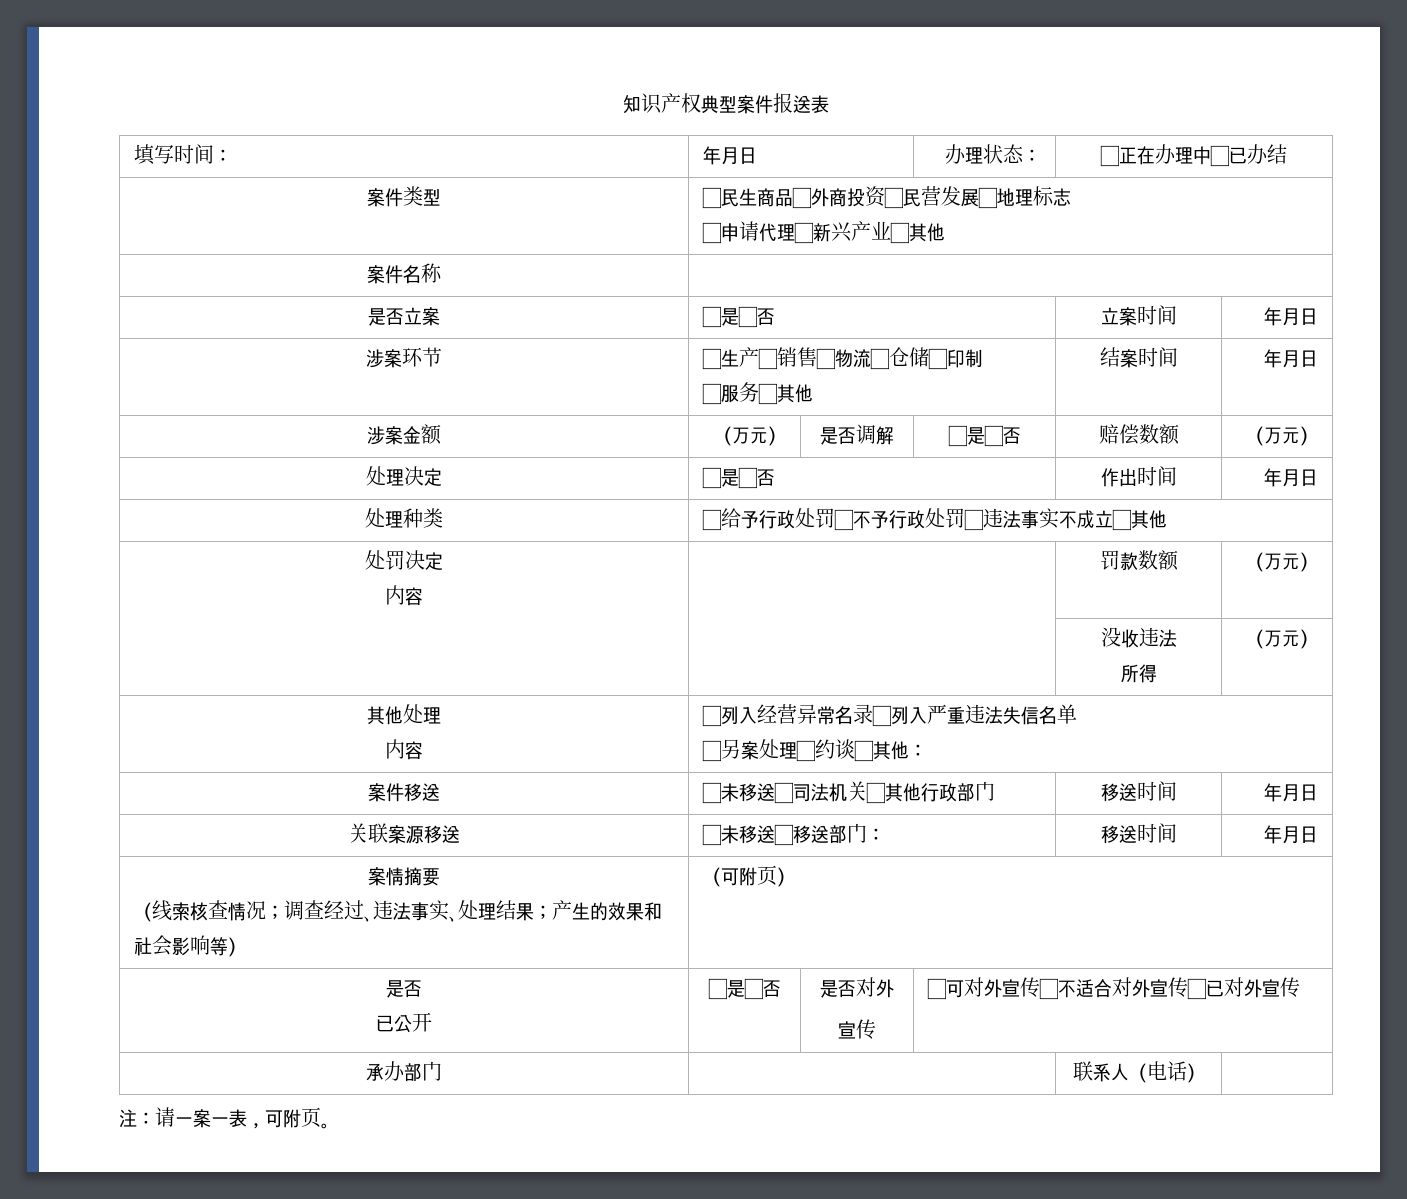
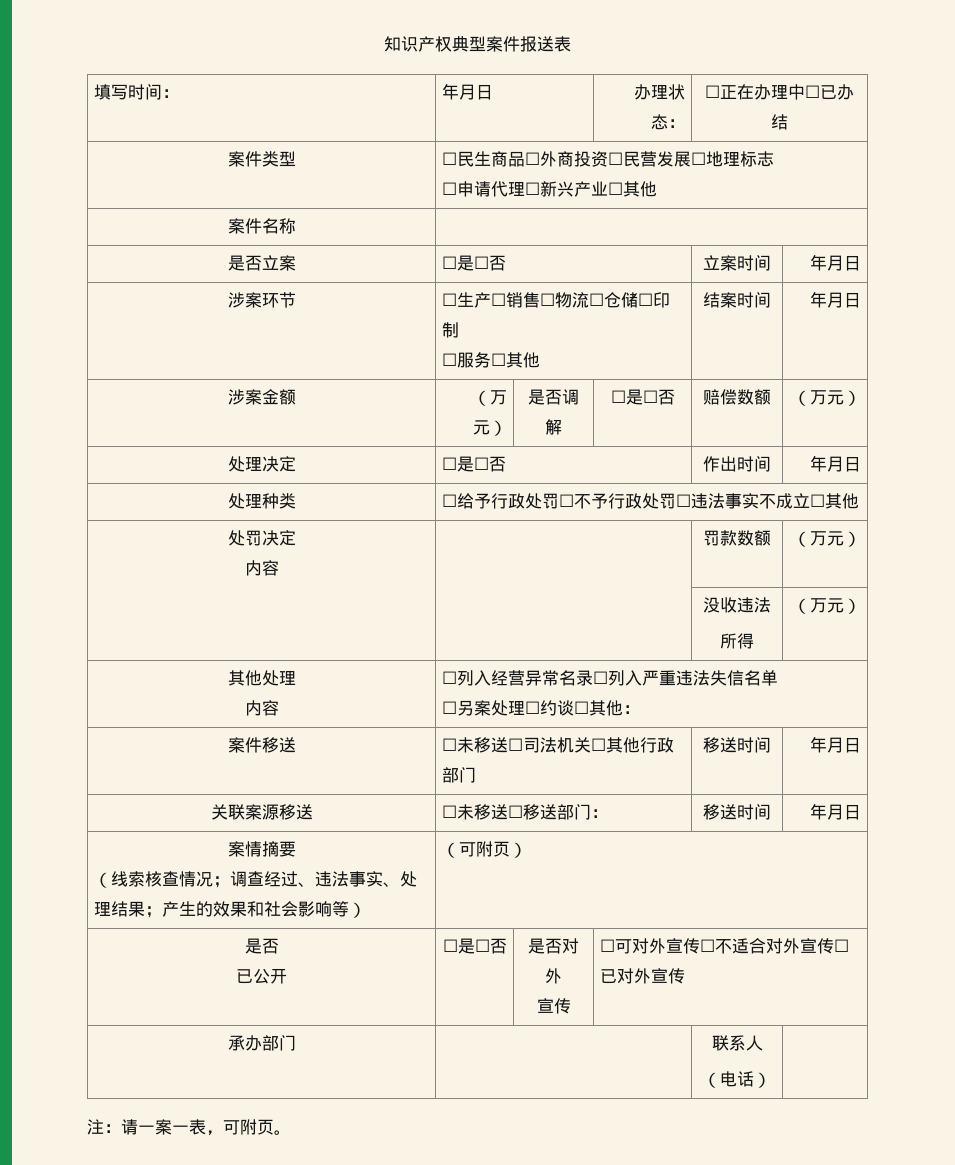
(1129, 1072) none -> (763, 1043) //

